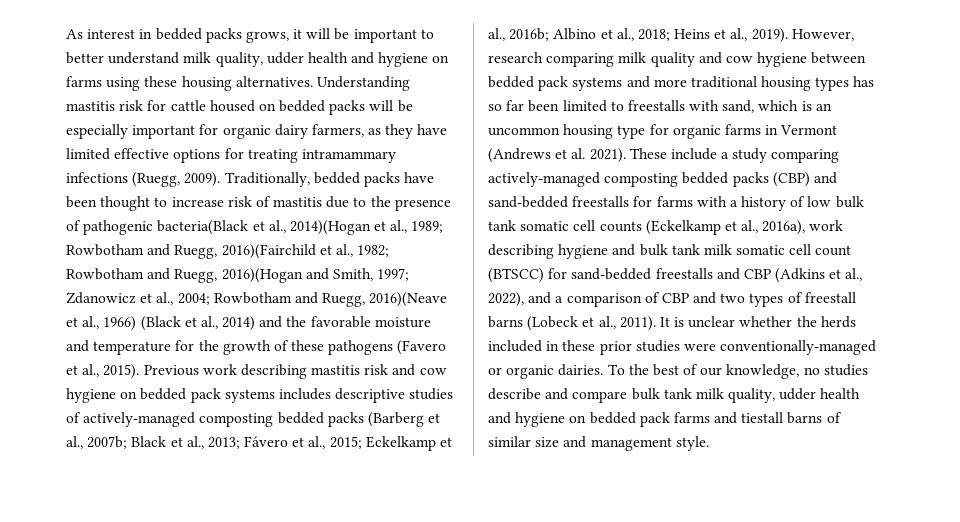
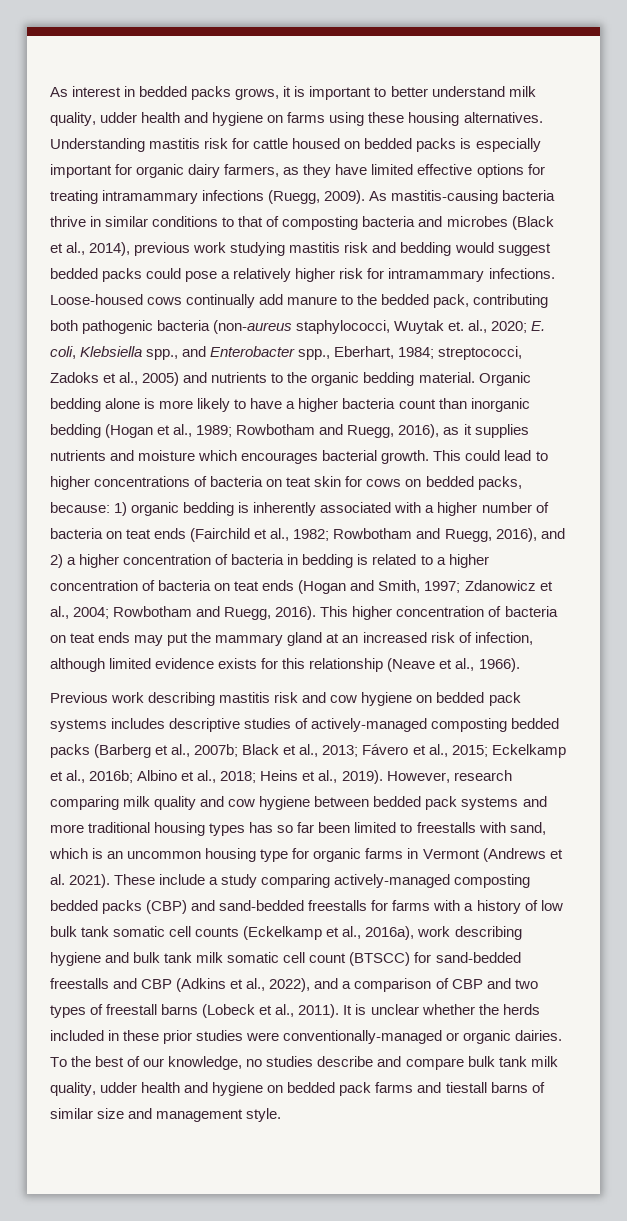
[306,28,350,40] will be -> [294,86,306,97] is
[369,100,413,112] will be -> [460,138,472,149] is
[224,172,435,187] [66,196,451,211] [66,220,371,235] Traditionally, bedded packs have been thought to increase risk of mastitis due to the presence of pathogenic bacteria(Black et al., 2014)(Hogan -> [369,190,556,204] [50,216,554,230] [50,242,551,256] [50,268,555,282] [50,294,549,308] [50,320,546,334] [50,346,523,360] [50,372,531,386] [50,398,530,412] [50,424,154,438] As mastitis-causing bacteria thrive in similar conditions to that of composting bacteria and microbes (Black et al., 2014), previous work studying mastitis risk and bedding would suggest bedded packs could pose a relatively higher risk for intramammary infections. Loose-housed cows continually add manure to the bedded pack, contributing both pathogenic bacteria (non-aureus staphylococci, Wuytak et. al., 2020; E. coli, Klebsiella spp., and Enterobacter spp., Eberhart, 1984; streptococci, Zadoks et al., 2005) and nutrients to the organic bedding material. Organic bedding alone is more likely to have a higher bacteria count than inorganic bedding (Hogan
[221,244,316,259] 2016)(Fairchild -> [398,424,529,438] [50,450,548,464] [50,476,522,490] [50,502,549,516] [50,528,251,542] 2016), as it supplies nutrients and moisture which encourages bacterial growth. This could lead to higher concentrations of bacteria on teat skin for cows on bedded packs, because: 1) organic bedding is inherently associated with a higher number of bacteria on teat ends (Fairchild
[221,268,303,283] 2016)(Hogan -> [495,528,565,542] [50,554,489,568] [50,580,347,594] 2016), and 2) a higher concentration of bacteria in bedding is related to a higher concentration of bacteria on teat ends (Hogan
[369,292,448,307] [66,316,431,331] [66,340,447,355] [66,364,140,379] 2016)(Neave et al., 1966) (Black et al., 2014) and the favorable moisture and temperature for the growth of these pathogens (Favero et al., 2015). -> [275,606,558,620] [50,632,533,646] [50,658,520,672] 2016). This higher concentration of bacteria on teat ends may put the mammary gland at an increased risk of infection, although limited evidence exists for this relationship (Neave et al., 1966). //

